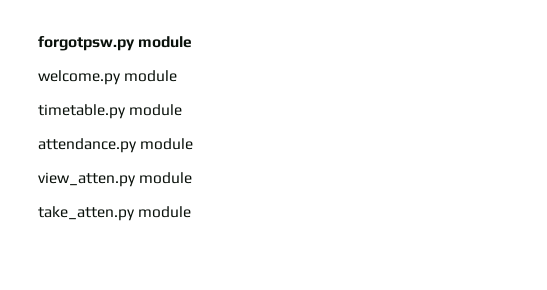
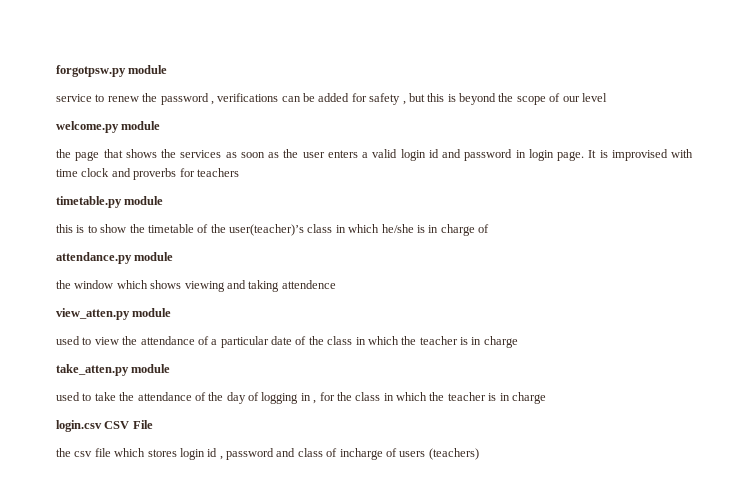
[38,70,178,85] [38,104,183,119] [38,138,194,153] [38,172,193,187] [38,206,192,221] welcome.py module // timetable.py module // attendance.py module // view_atten.py module // take_atten.py module -> [56,93,607,105] [56,121,161,133] [56,149,693,161] [56,168,239,180] [56,196,164,208] [56,224,489,236] [56,252,174,264] [56,280,336,292] [56,308,172,320] [56,336,518,348] [56,364,171,376] [56,392,546,404] [56,420,153,432] [56,448,479,460] service to renew the password , verifications can be added for safety , but this is beyond the scope of our level // welcome.py module // the page that shows the services as soon as the user enters a valid login id and password in login page. It is improvised with time clock and proverbs for teachers // timetable.py module // this is to show the timetable of the user(teacher)’s class in which he/she is in charge of // attendance.py module // the window which shows viewing and taking attendence // view_atten.py module // used to view the attendance of a particular date of the class in which the teacher is in charge // take_atten.py module // used to take the attendance of the day of logging in , for the class in which the teacher is in charge // login.csv CSV File // the csv file which stores login id , password and class of incharge of users (teachers)

